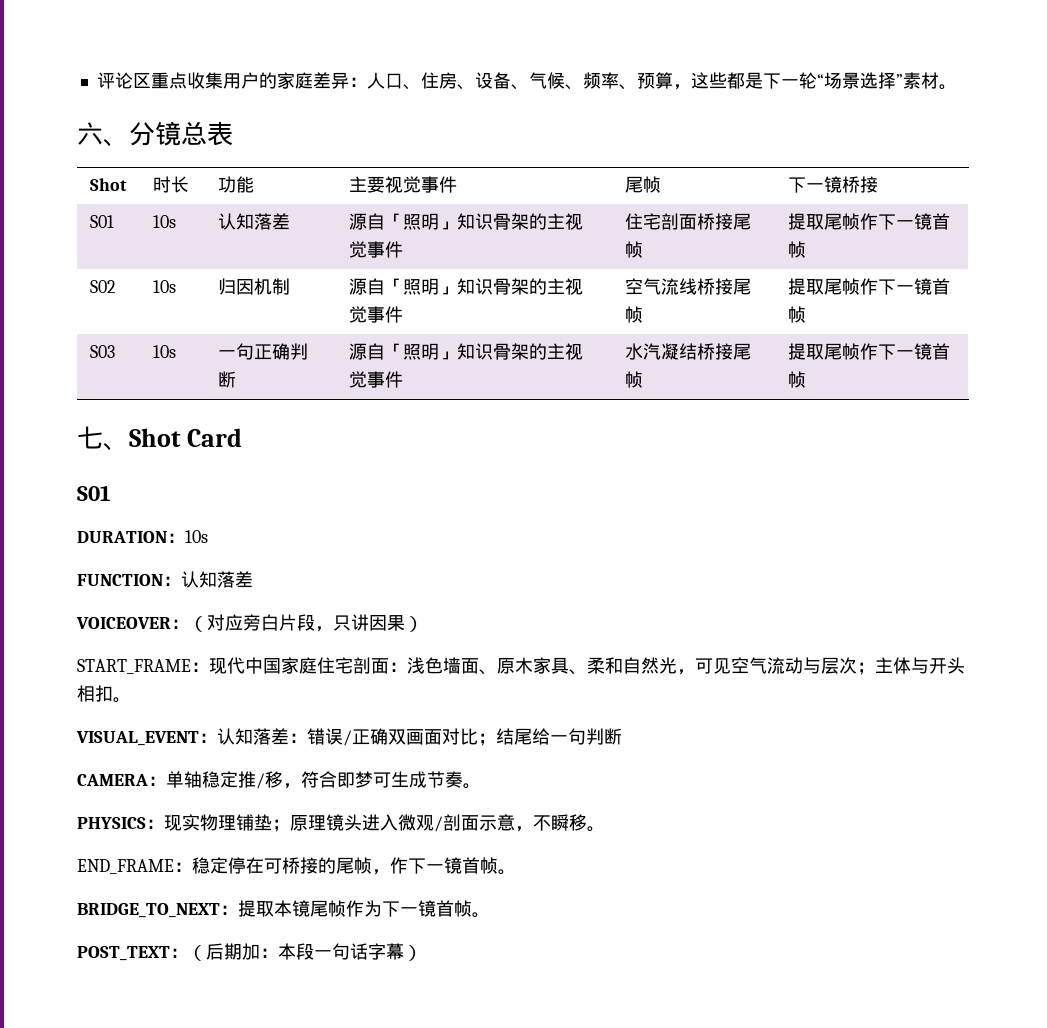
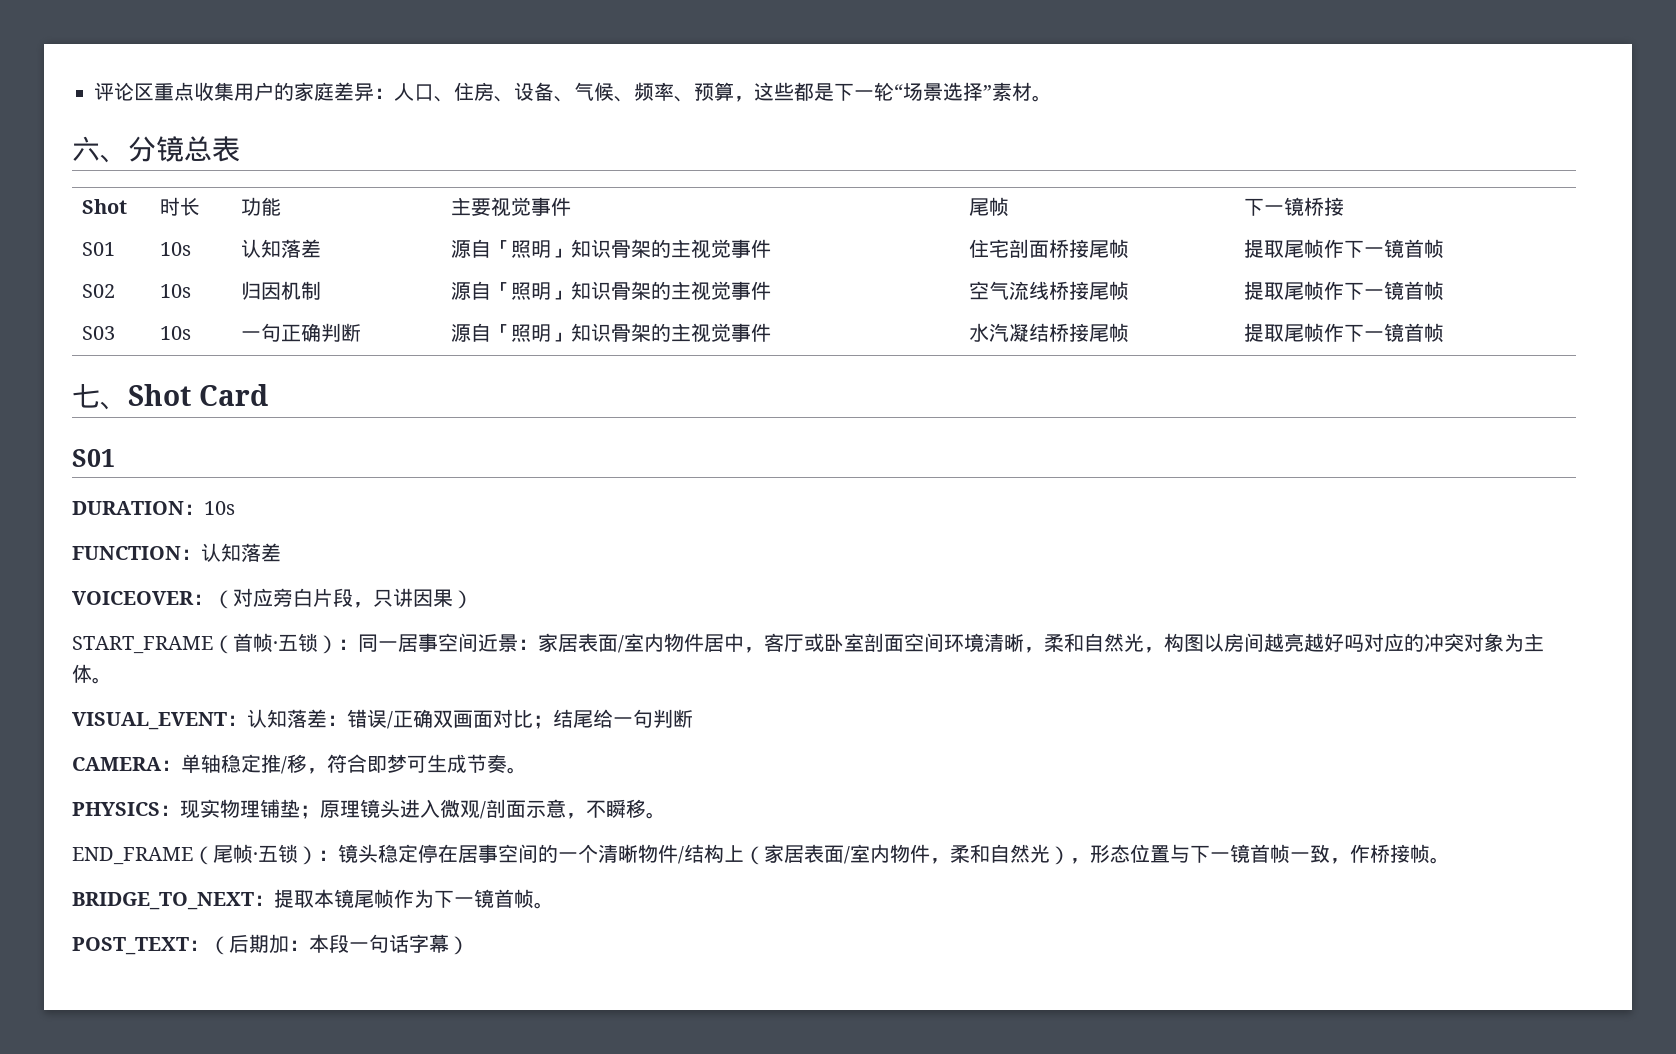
[191,657,965,675] [77,685,113,702] ：现代中国家庭住宅剖面：浅色墙面、原木家具、柔和自然光，可见空气流动与层次；主体与开头相扣 -> [213,633,1544,654] [72,664,92,683] （首帧·五锁）：同一居事空间近景：家居表面/室内物件居中，客厅或卧室剖面空间环境清晰，柔和自然光，构图以房间越亮越好吗对应的冲突对象为主体
[174,857,480,875] ：稳定停在可桥接的尾帧，作下一镜首 -> [193,844,1410,865] （尾帧·五锁）：镜头稳定停在居事空间的一个清晰物件/结构上（家居表面/室内物件，柔和自然光），形态位置与下一镜首帧一致，作桥接

